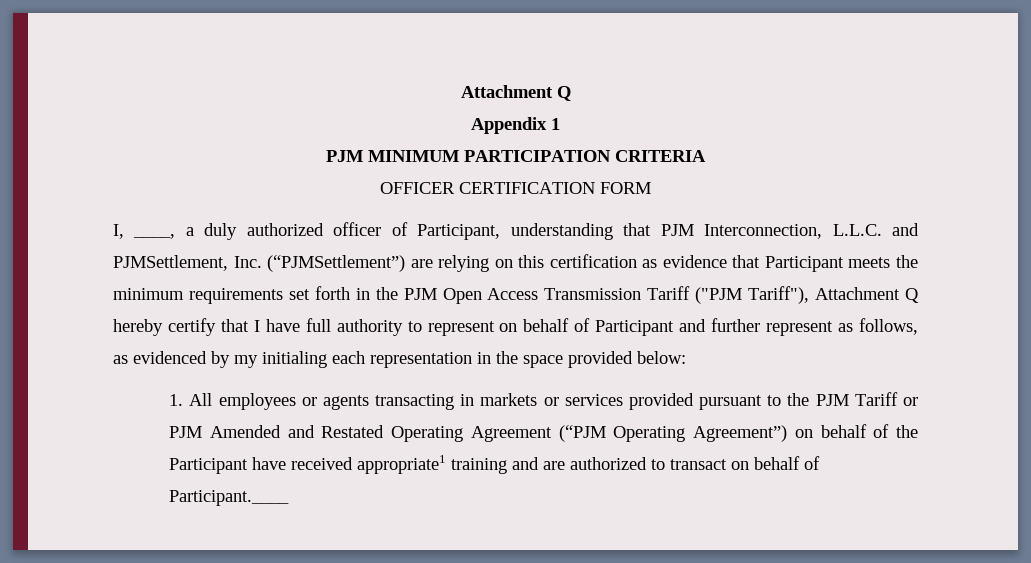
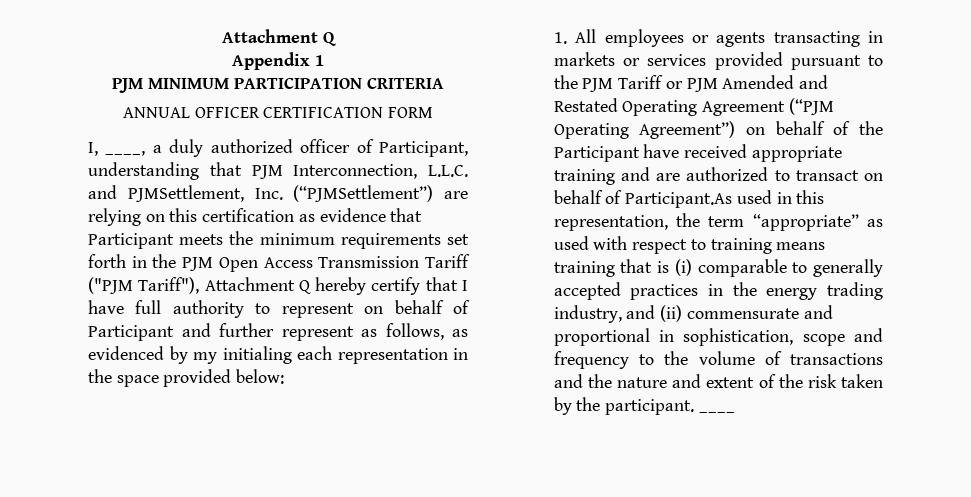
(706, 156) none -> [122,107,190,118] ANNUAL
[357,455,447,474] appropriate1 -> [751,146,842,162] appropriate
[169,490,290,506] Participant.____ -> [625,190,825,208] [553,213,883,231] [553,236,826,254] [553,259,883,277] [553,282,883,300] [553,305,833,323] [553,328,883,346] [553,351,883,369] [553,374,883,388] [553,397,735,415] Participant.As used in this representation, the term “appropriate” as used with respect to training means training that is (i) comparable to generally accepted practices in the energy trading industry, and (ii) commensurate and proportional in sophistication, scope and frequency to the volume of transactions and the nature and extent of the risk taken by the participant. ____

